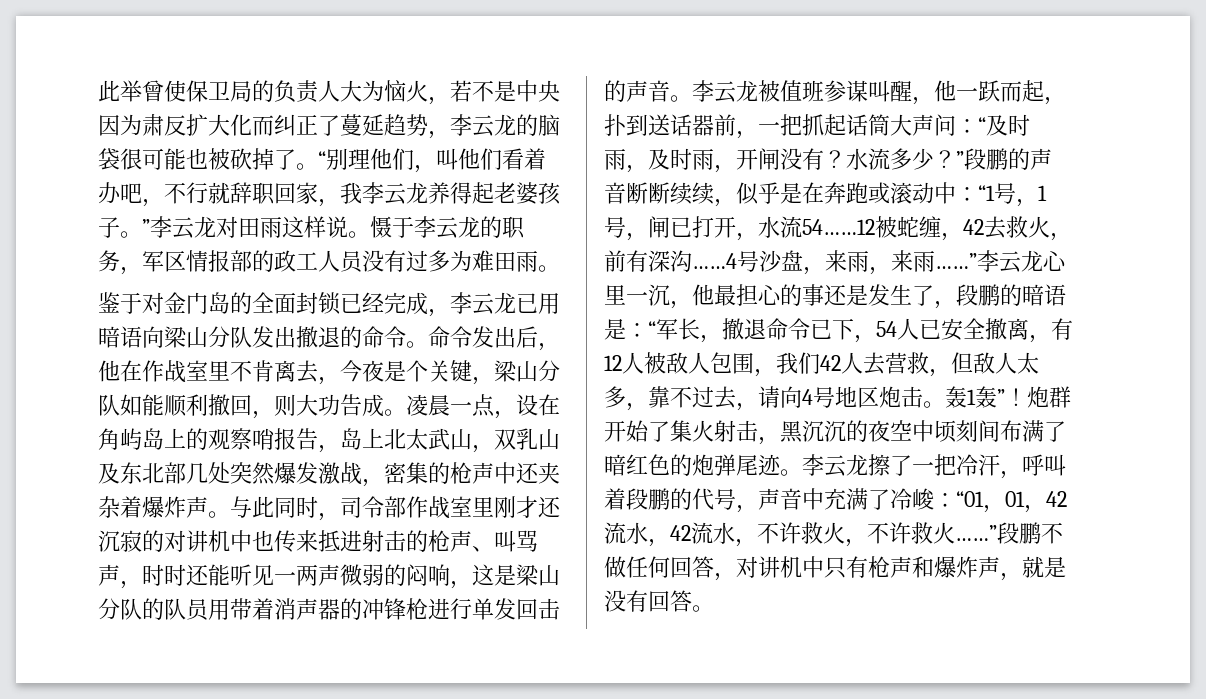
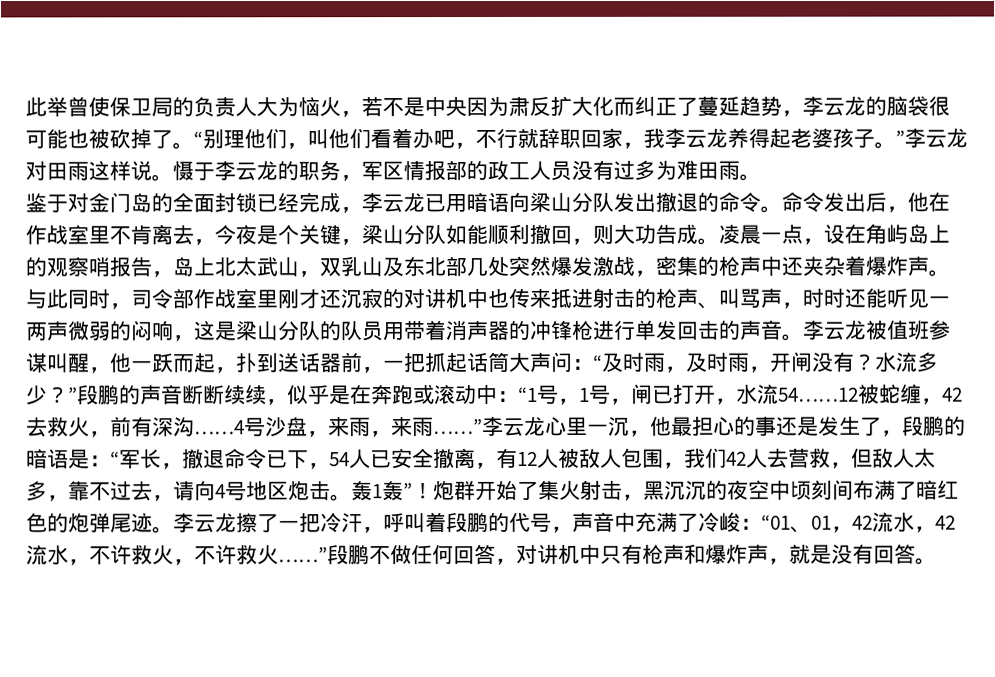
[983,505,1005,513] ， -> [790,525,812,533] 、

